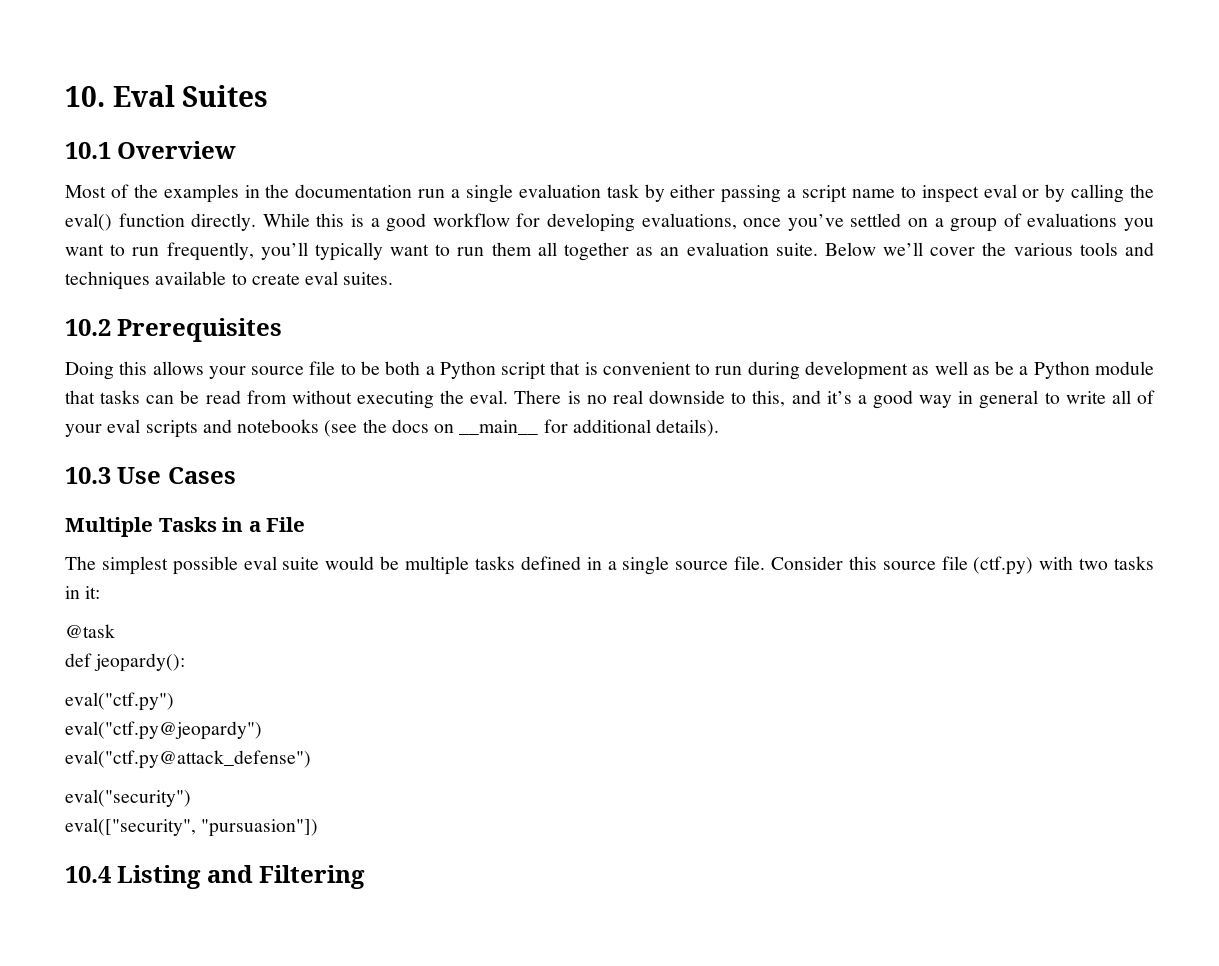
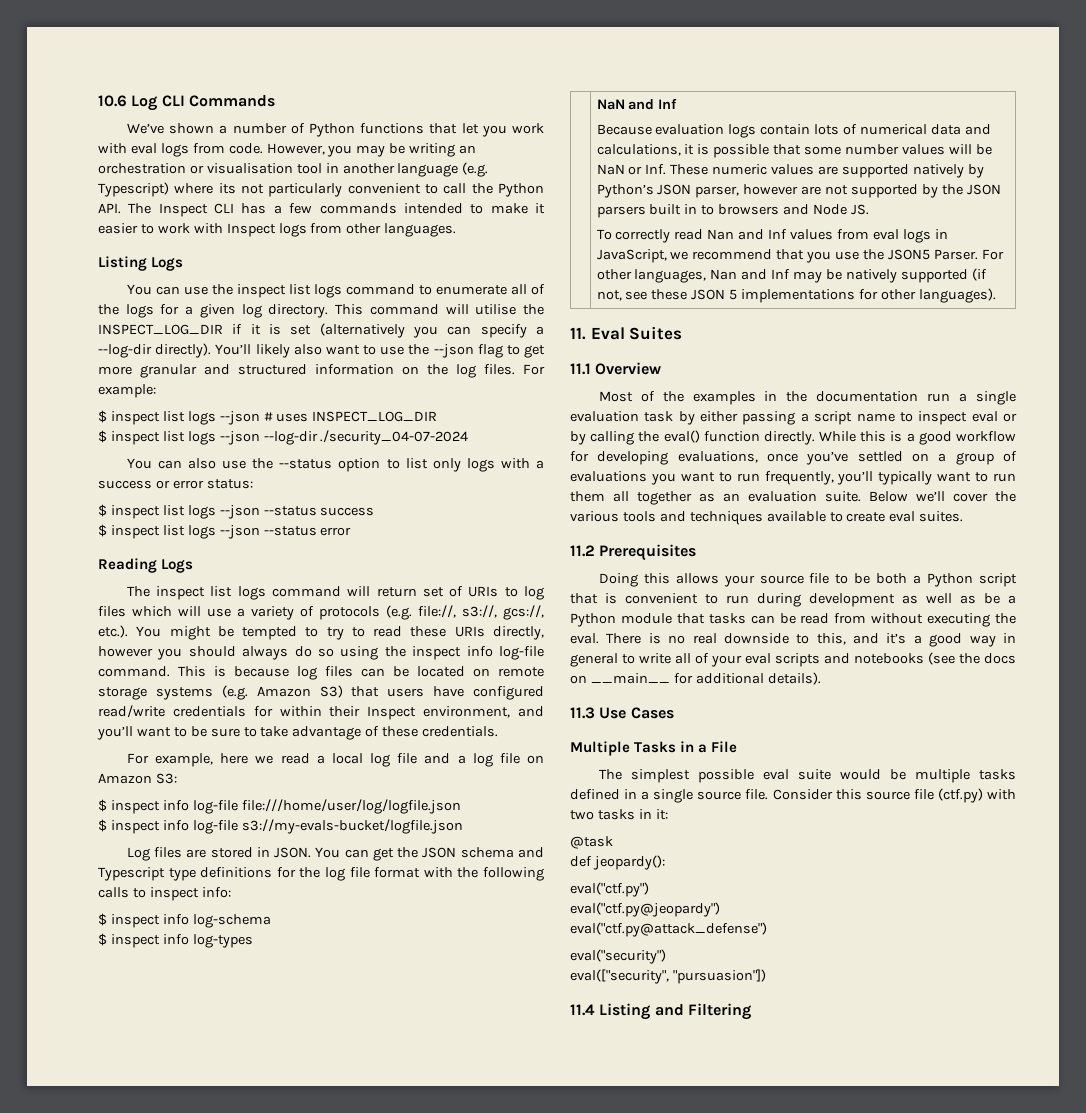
[65,86,105,107] 10. -> [98,95,275,111] [126,123,545,137] [98,143,477,157] [98,162,489,177] [98,182,544,197] [98,203,545,217] [98,223,457,237] [98,256,184,271] [126,284,546,298] [98,304,545,318] [98,323,544,338] [98,343,545,358] [98,364,545,378] [98,384,156,398] [98,410,438,425] [98,430,469,445] [126,458,544,472] [98,479,253,489] [98,504,375,519] [98,524,352,539] [98,558,194,573] [126,586,544,600] [98,605,544,620] [98,625,544,640] [98,646,544,660] [98,666,544,680] [98,685,544,700] [98,705,544,720] [97,726,499,740] [126,753,544,767] [98,773,177,784] [98,799,461,814] [98,819,463,834] [126,847,544,861] [98,867,545,881] [98,887,231,901] [98,913,271,928] [98,933,253,948] [596,98,678,110] [596,124,991,138] [596,144,992,158] [596,164,984,178] [596,184,1001,198] [596,204,869,218] [596,229,948,243] [596,249,1004,263] [596,268,987,283] [596,288,996,303] [570,327,586,340] 10.6 Log CLI Commands // We’ve shown a number of Python functions that let you work with eval logs from code. However, you may be writing an orchestration or visualisation tool in another language (e.g. Typescript) where its not particularly convenient to call the Python API. The Inspect CLI has a few commands intended to make it easier to work with Inspect logs from other languages. // Listing Logs // You can use the inspect list logs command to enumerate all of the logs for a given log directory. This command will utilise the INSPECT_LOG_DIR if it is set (alternatively you can specify a --log-dir directly). You’ll likely also want to use the --json flag to get more granular and structured information on the log files. For example: // $ inspect list logs --json # uses INSPECT_LOG_DIR // $ inspect list logs --json --log-dir ./security_04-07-2024 // You can also use the --status option to list only logs with a success or error status: // $ inspect list logs --json --status success // $ inspect list logs --json --status error // Reading Logs // The inspect list logs command will return set of URIs to log files which will use a variety of protocols (e.g. file://, s3://, gcs://, etc.). You might be tempted to try to read these URIs directly, however you should always do so using the inspect info log-file command. This is because log files can be located on remote storage systems (e.g. Amazon S3) that users have configured read/write credentials for within their Inspect environment, and you’ll want to be sure to take advantage of these credentials. // For example, here we read a local log file and a log file on Amazon S3: // $ inspect info log-file file:///home/user/log/logfile.json // $ inspect info log-file s3://my-evals-bucket/logfile.json // Log files are stored in JSON. You can get the JSON schema and Typescript type definitions for the log file format with the following calls to inspect info: // $ inspect info log-schema // $ inspect info log-types // | NaN and Inf // Because evaluation logs contain lots of numerical data and calculations, it is possible that some number values will be NaN or Inf. These numeric values are supported natively by Python’s JSON parser, however are not supported by the JSON parsers built in to browsers and Node JS. // To correctly read Nan and Inf values from eval logs in JavaScript, we recommend that you use the JSON5 Parser. For other languages, Nan and Inf may be natively supported (if not, see these JSON 5 implementations for other languages). // 11.
[65,142,111,159] 10.1 -> [570,363,591,375] 11.1
[65,319,111,336] 10.2 -> [570,545,595,557] 11.2
[65,467,111,484] 10.3 -> [570,707,595,719] 11.3
[65,866,111,883] 10.4 -> [570,1004,595,1016] 11.4

